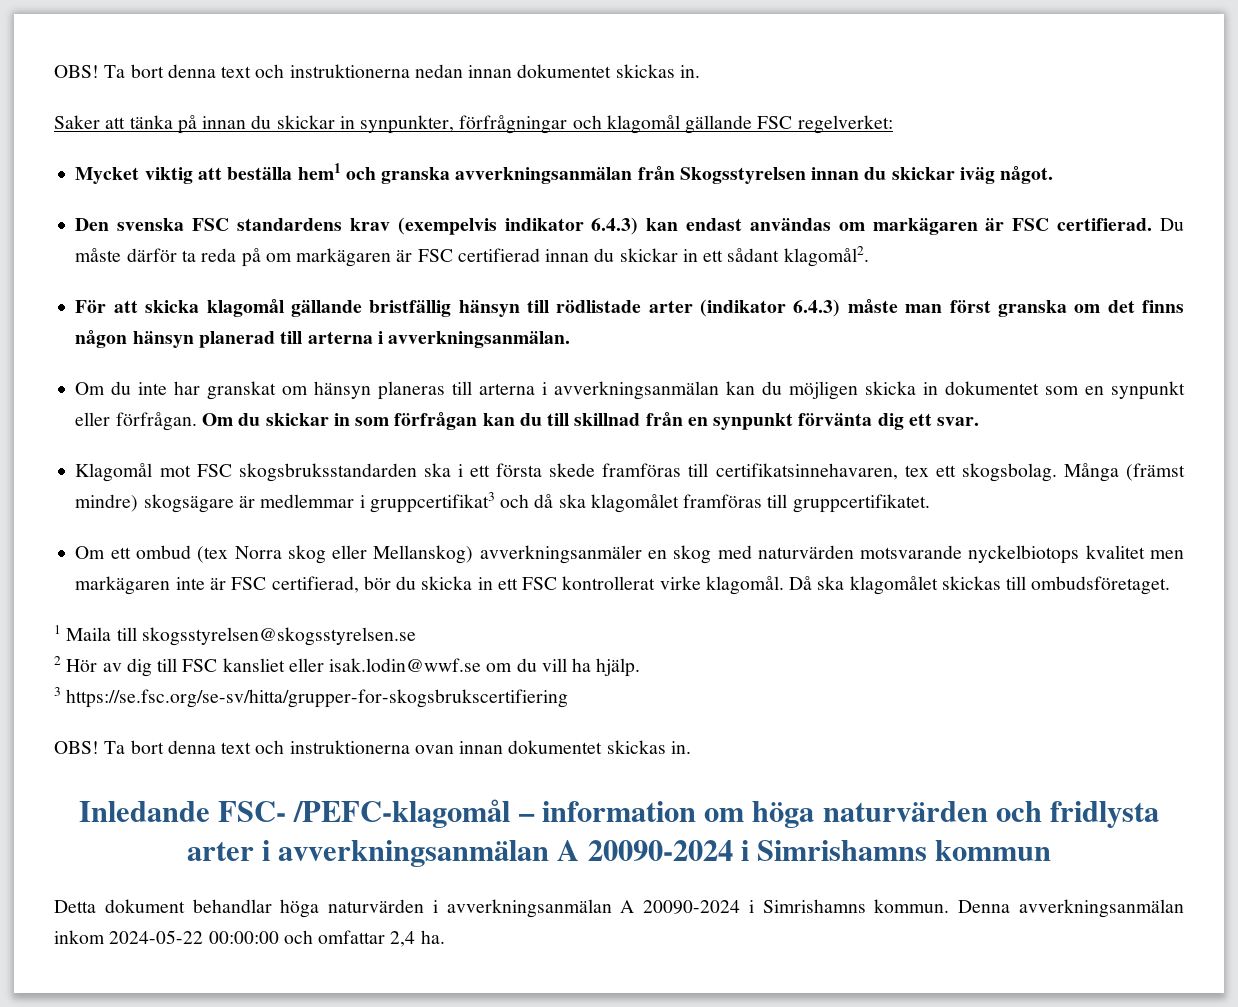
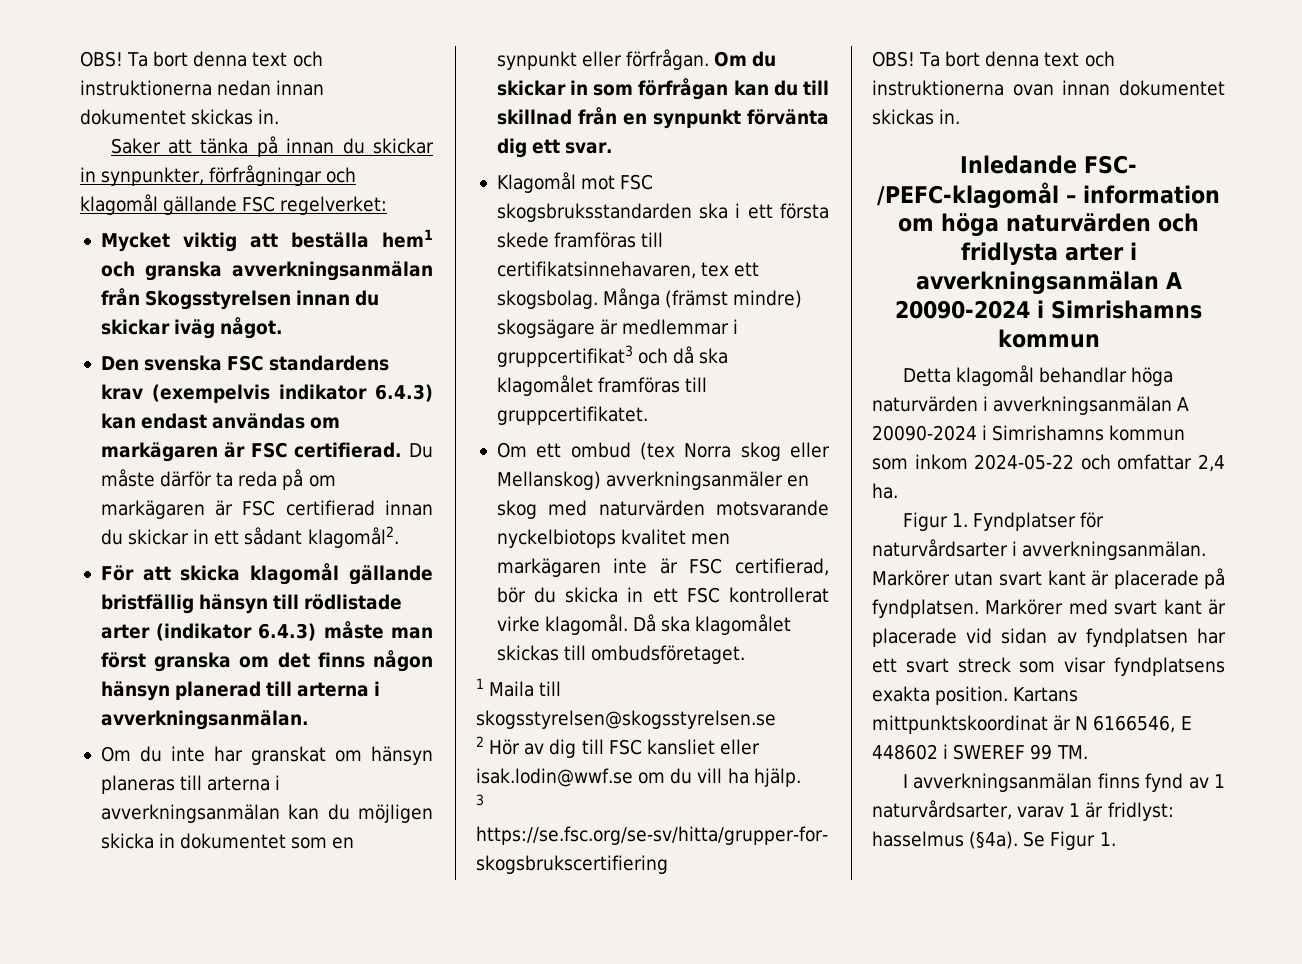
[104,899,185,913] dokument -> [955,365,1034,386] klagomål
[874,899,1184,918] kommun. Denna avverkningsanmälan -> [1109,425,1186,441] [872,458,908,470] kommun som
[208,931,279,944] 00:00:00 -> (1075, 462) none
(445, 937) none -> [902,512,1104,531] [872,539,1207,560] [872,568,1225,589] [872,599,1226,618] [872,628,1226,647] [872,657,1225,676] [872,686,1079,705] [872,715,1192,734] [872,744,1088,760] [902,773,1225,792] [872,800,1174,821] [872,831,1116,850] // Figur 1. Fyndplatser för naturvårdsarter i avverkningsanmälan. Markörer utan svart kant är placerade på fyndplatsen. Markörer med svart kant är placerade vid sidan av fyndplatsen har ett svart streck som visar fyndplatsens exakta position. Kartans mittpunktskoordinat är N 6166546, E 448602 i SWEREF 99 TM. // I avverkningsanmälan finns fynd av 1 naturvårdsarter, varav 1 är fridlyst: hasselmus (§4a). Se Figur 1.

